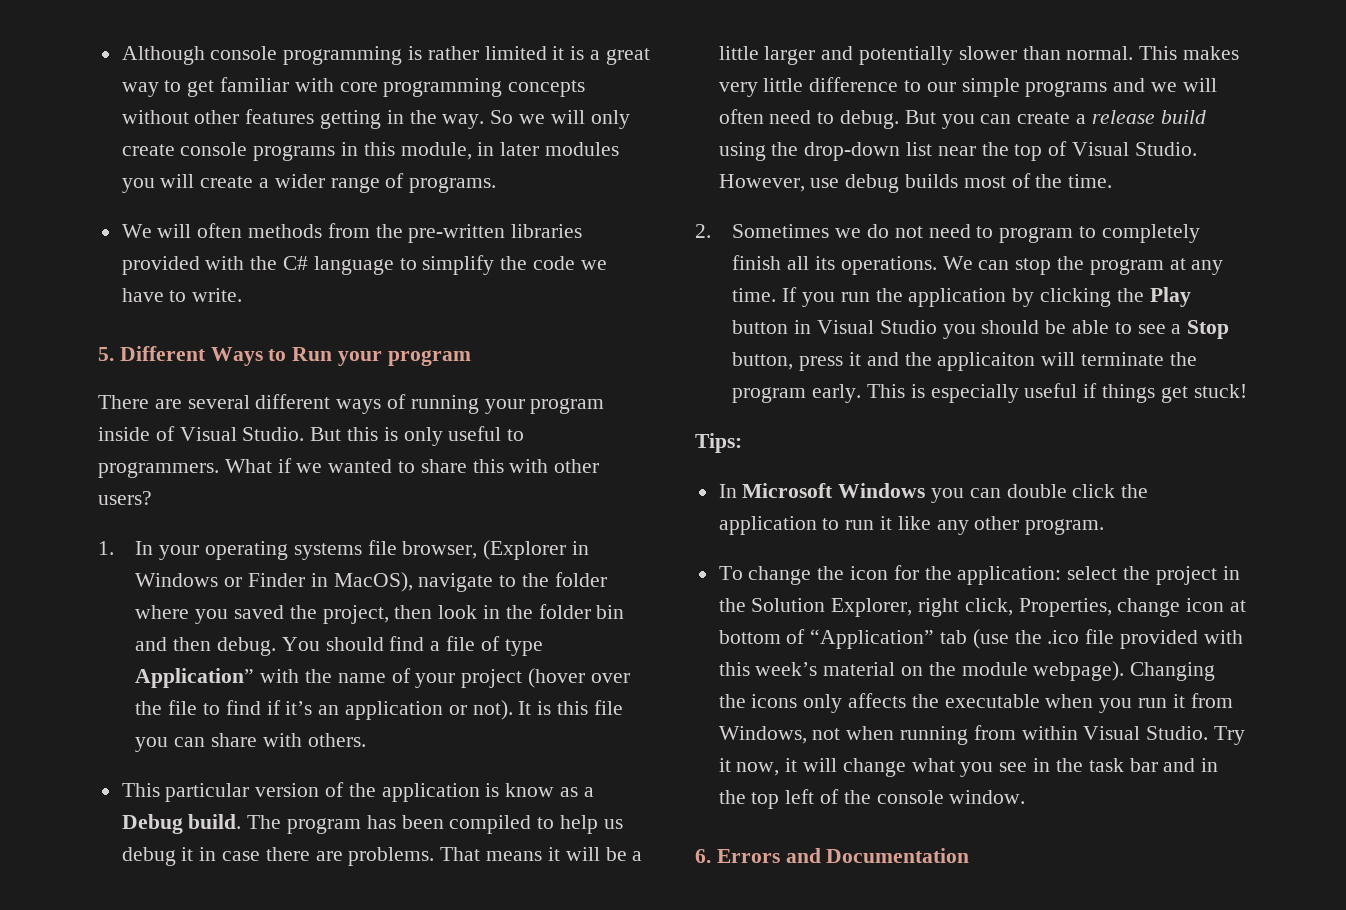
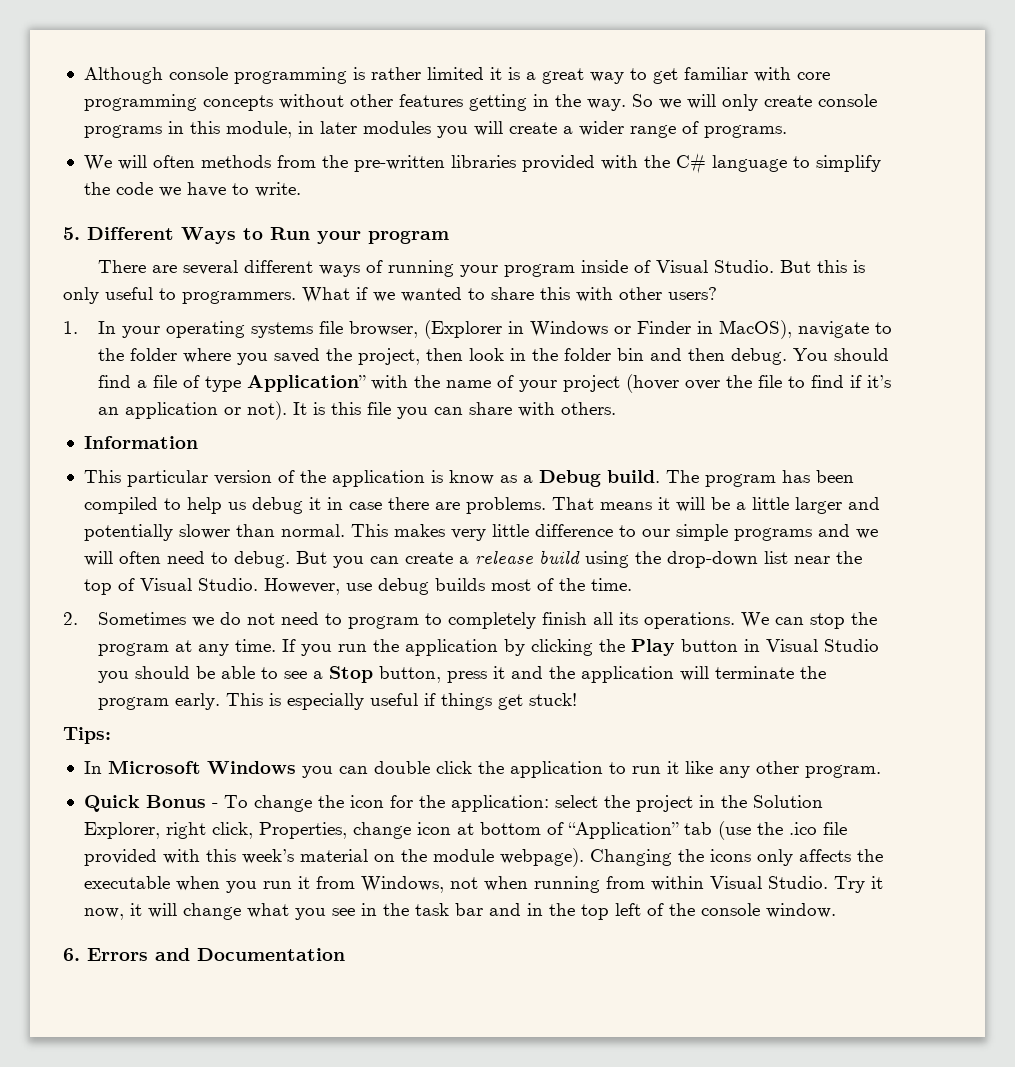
(366, 740) none -> [83,436,198,449] // Information
[937,352,1036,371] applicaiton -> [580,666,674,683] application
(1105, 527) none -> [83,795,218,812] Quick Bonus -

